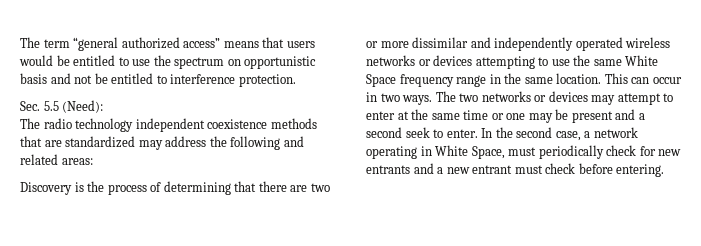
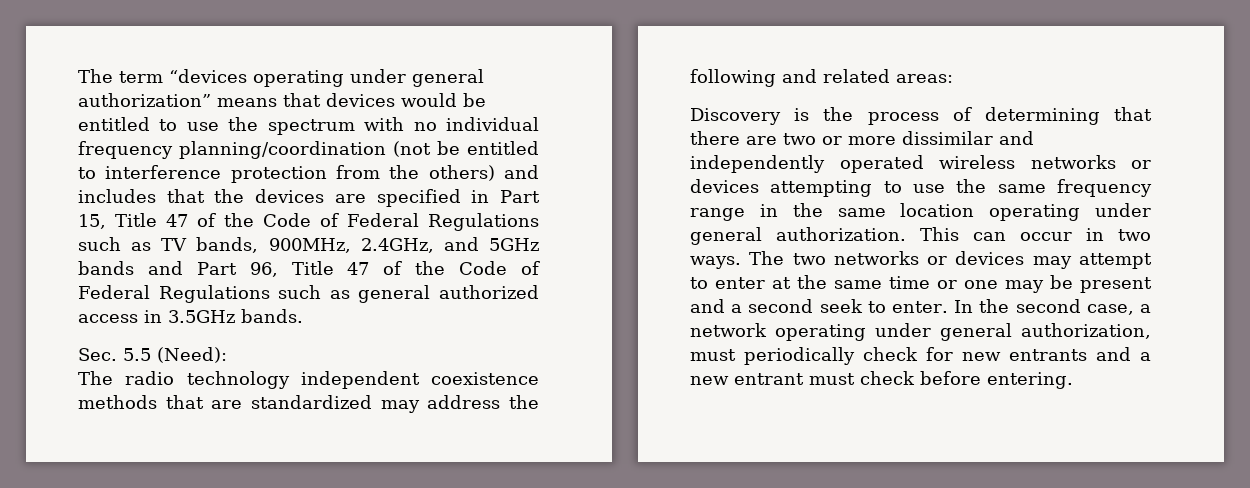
[73,37,221,51] “general authorized access” -> [169,69,484,87] [78,93,211,107] “devices operating under general authorization”
[286,41,315,48] users -> [326,93,395,107] devices
[227,56,317,69] [20,73,296,87] on opportunistic basis and not be entitled to interference protection. -> [364,117,539,131] [78,141,539,159] [78,165,539,183] [78,189,541,207] [78,213,539,231] [78,237,539,253] [78,261,540,277] [78,285,539,303] [78,309,303,323] with no individual frequency planning/coordination (not be entitled to interference protection from the others) and includes that the devices are specified in Part 15, Title 47 of the Code of Federal Regulations such as TV bands, 900MHz, 2.4GHz, and 5GHz bands and Part 96, Title 47 of the Code of Federal Regulations such as general authorized access in 3.5GHz bands.
[625,55,659,66] [366,74,396,87] White Space -> (1046, 188) none
[556,73,602,84] location. -> [900,203,1151,221] [690,227,906,245] location operating under general authorization.
[420,145,505,159] in White Space, -> [875,323,1151,341] under general authorization,

